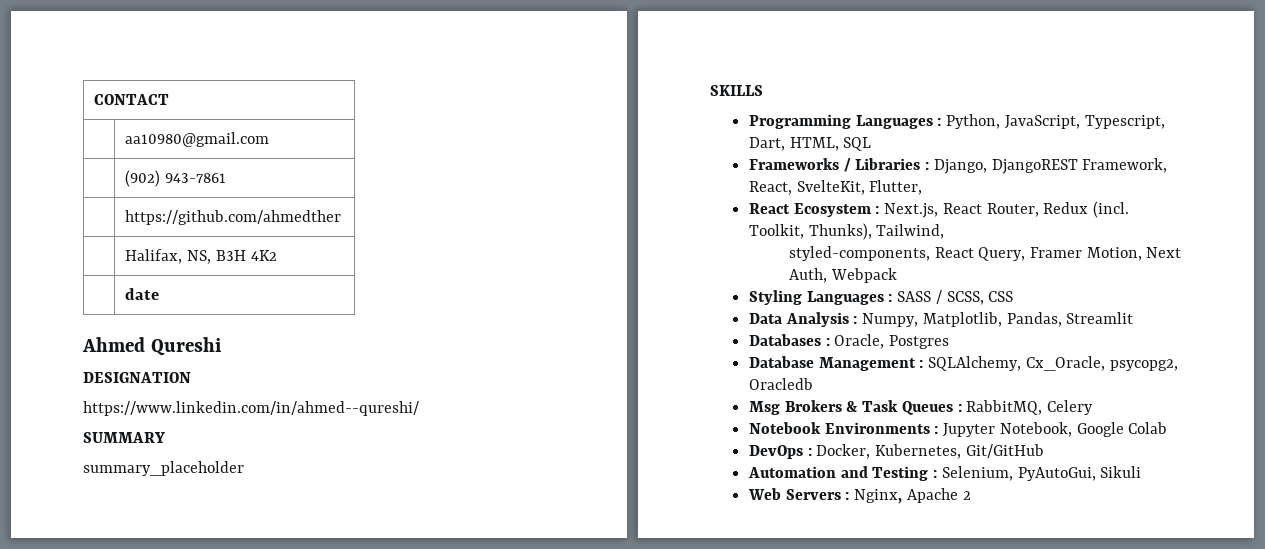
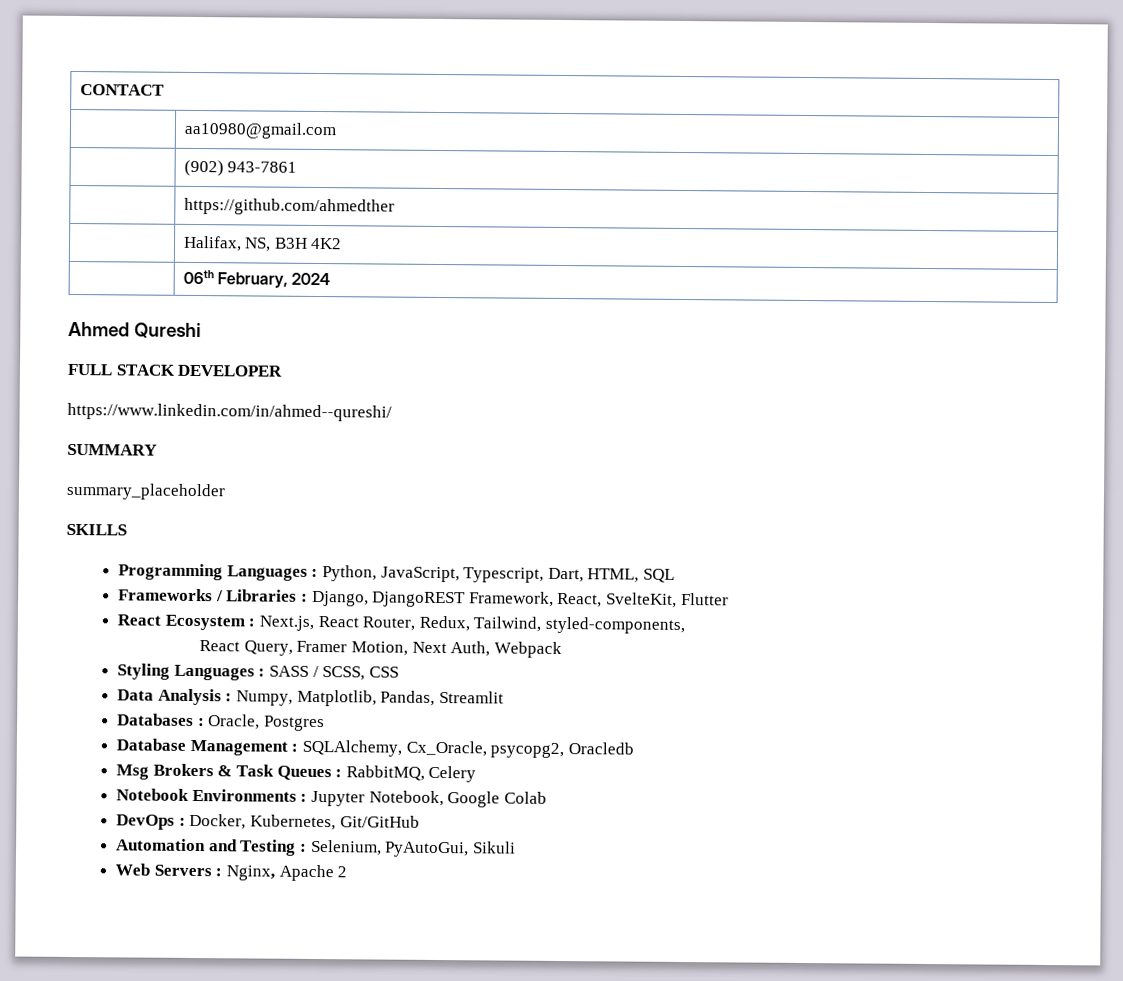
[125,288,160,300] date -> [182,269,331,288] 06th February, 2024
[83,372,191,383] DESIGNATION -> [67,363,284,377] FULL STACK DEVELOPER
[869,180,923,195] Flutter, -> [680,592,729,606] Flutter
[1043,201,1130,218] [748,223,872,240] Redux (incl. Toolkit, Thunks), -> [418,615,470,632] Redux,
[788,246,930,261] // styled-components, -> [544,616,685,635] styled-components, //

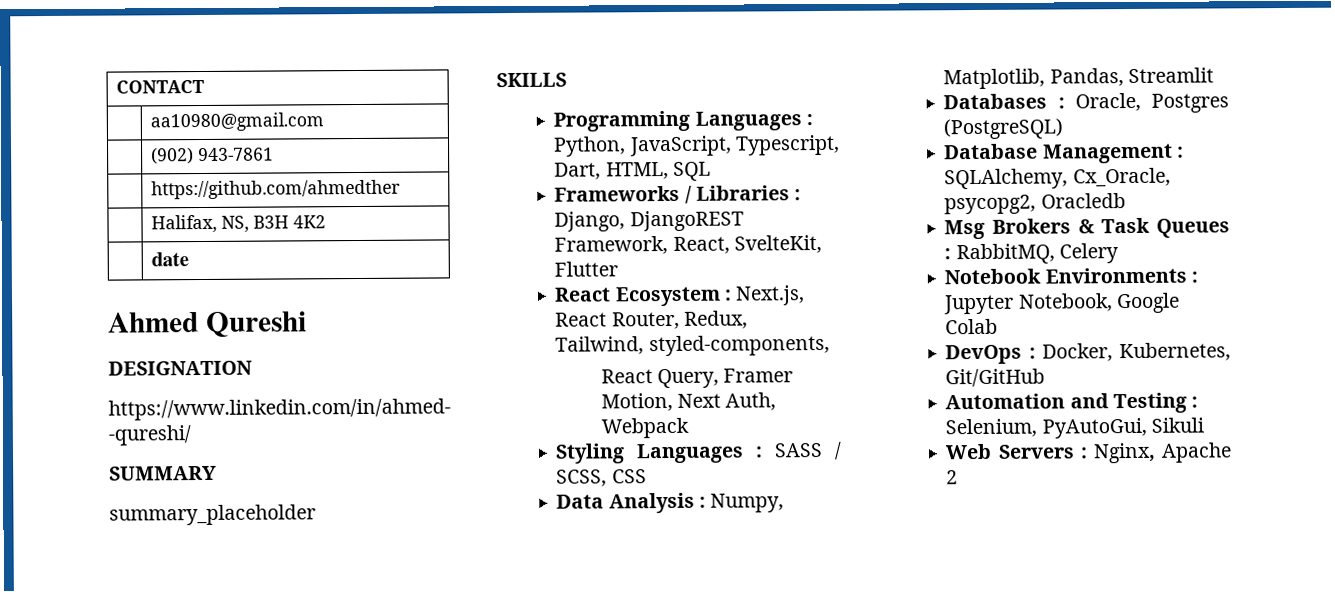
[182,269,331,288] 06th February, 2024 -> [151,252,190,267] date
[67,363,284,377] FULL STACK DEVELOPER -> [108,360,253,376] DESIGNATION
(326, 723) none -> [943,118,1064,140] (PostgreSQL)

